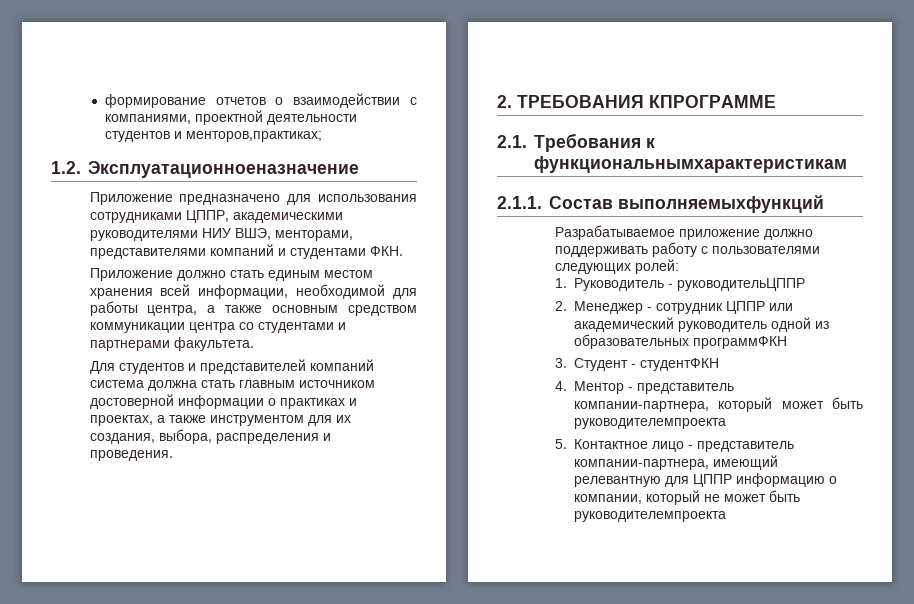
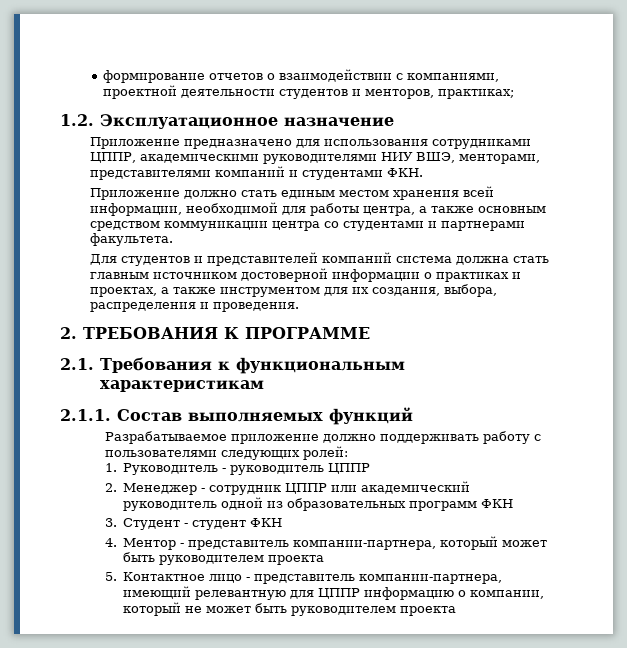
[185,131,322,142] менторов,практиках; -> [365,89,515,99] менторов, практиках;
[88,161,359,178] Эксплуатационноеназначение -> [100,114,395,129] Эксплуатационное назначение
[649,95,776,108] КПРОГРАММЕ -> [224,327,370,339] К ПРОГРАММЕ
[534,156,847,173] функциональнымхарактеристикам -> [236,357,406,374] [100,380,265,392] функциональным характеристикам
[618,195,824,213] выполняемыхфункций -> [188,407,414,425] выполняемых функций
[677,278,806,291] руководительЦППР -> [229,463,370,475] руководитель ЦППР
[693,336,788,349] программФКН -> [408,499,513,511] программ ФКН
[640,358,720,371] студентФКН -> [191,518,282,530] студент ФКН
[574,418,727,429] руководителемпроекта -> [158,555,324,565] руководителем проекта
[574,511,727,522] руководителемпроекта -> [290,606,456,616] руководителем проекта

